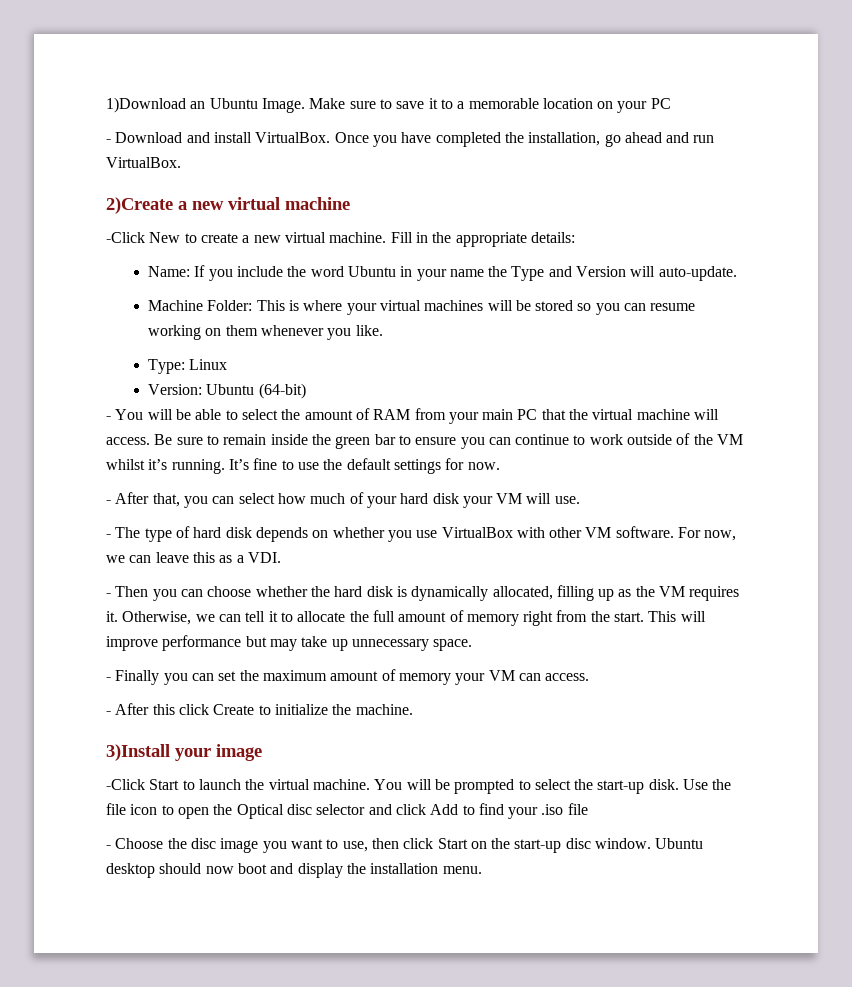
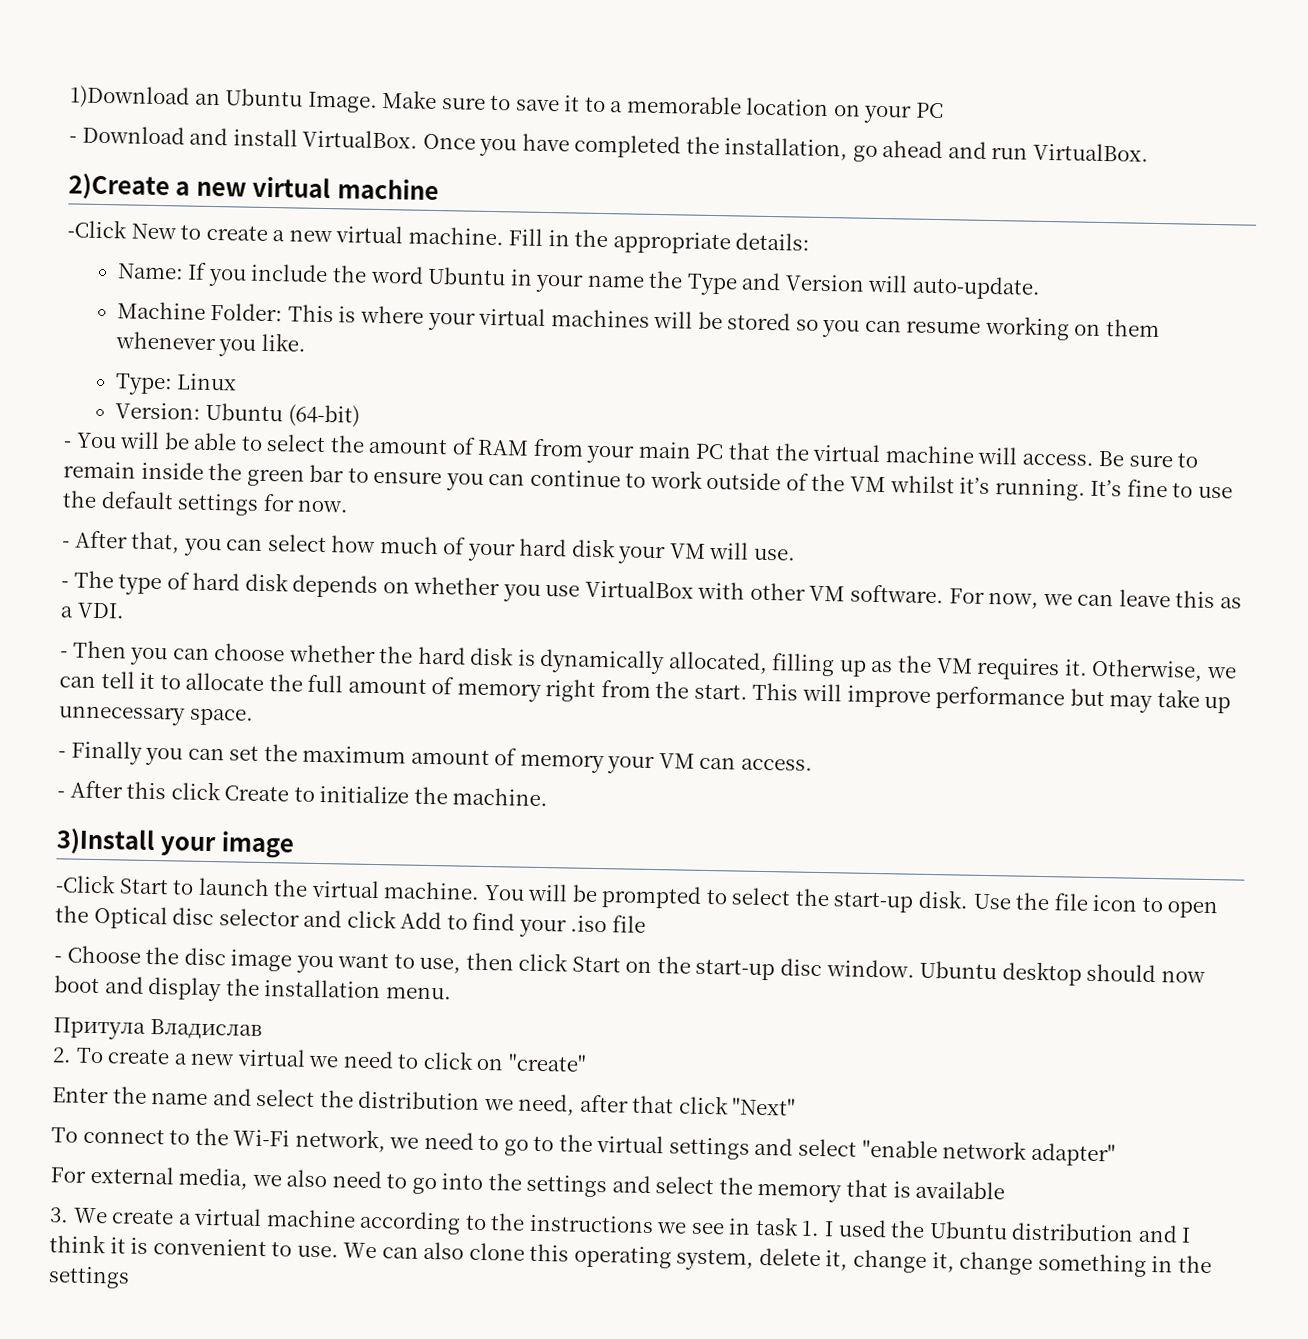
(482, 870) none -> [53,1017,262,1041] [52,1047,587,1072] [52,1086,797,1116] [51,1127,1116,1167] [50,1165,1006,1203] [49,1207,1192,1243] [49,1234,1212,1277] [48,1266,130,1289] // Притула Владислав // 2. To create a new virtual we need to click on "create" // Enter the name and select the distribution we need, after that click "Next" // To connect to the Wi-Fi network, we need to go to the virtual settings and select "enable network adapter" // For external media, we also need to go into the settings and select the memory that is available // 3. We create a virtual machine according to the instructions we see in task 1. I used the Ubuntu distribution and I think it is convenient to use. We can also clone this operating system, delete it, change it, change something in the settings

